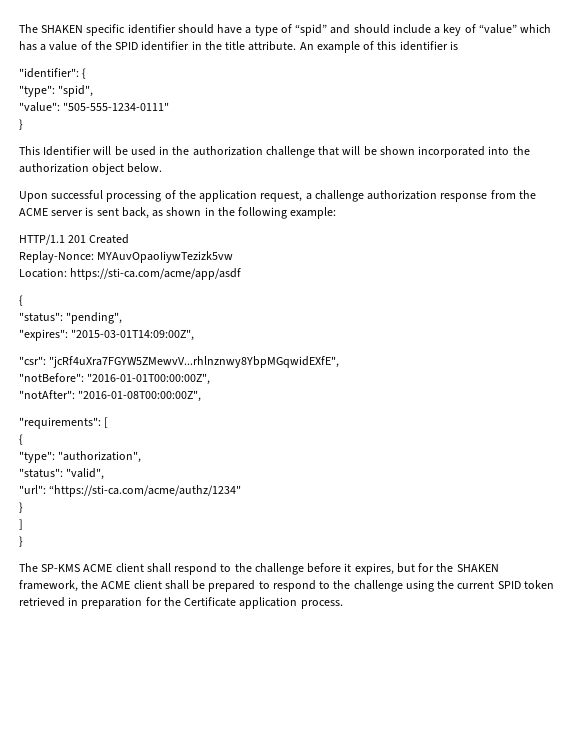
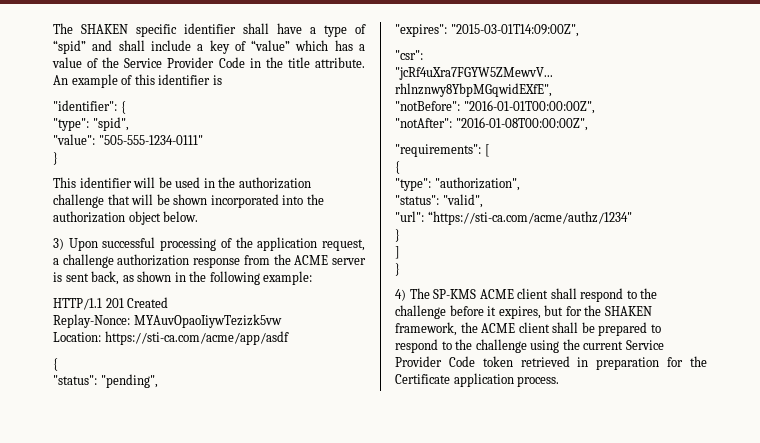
[177,24,214,34] should -> [243,23,269,34] shall
[353,24,390,34] should -> [118,40,145,51] shall
[115,41,190,51] SPID identifier -> [124,57,245,68] Service Provider Code
[43,146,92,156] Identifier -> [79,177,132,188] identifier
(163, 168) none -> [53,238,64,250] 3)
(23, 541) none -> [395,289,406,301] 4)
[497,581,521,589] SPID -> [625,340,664,350] [395,356,475,367] Service Provider Code

